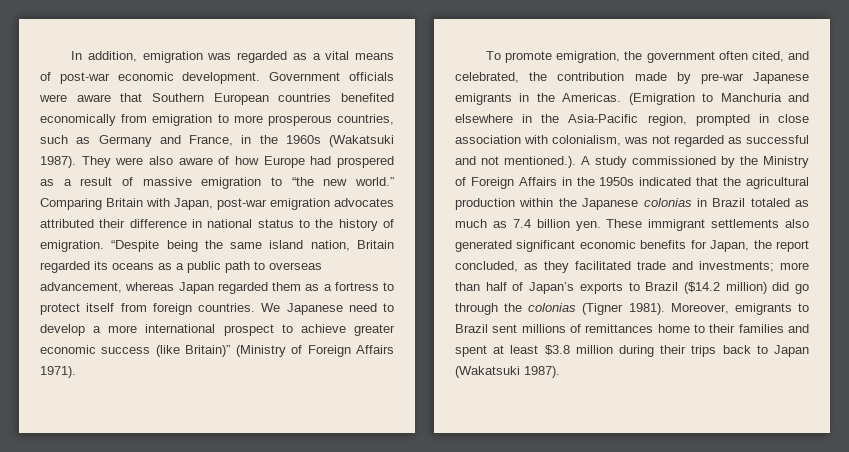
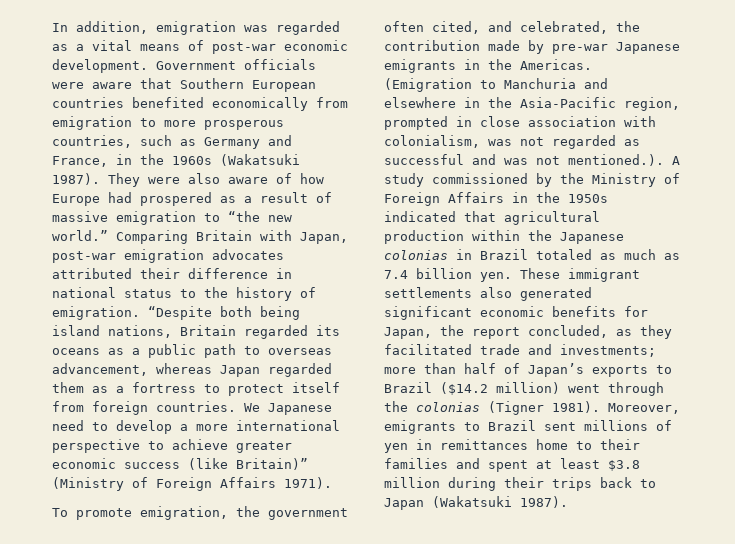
[166,240,350,252] being the same island nation, -> [220,306,300,320] [52,325,172,338] both being island nations,
[223,324,274,336] prospect -> [52,439,140,453] perspective
(476, 160) none -> [504,158,528,165] was
[723,177,742,186] the -> (496, 216) none
[772,282,809,294] did go -> [568,384,600,393] went
(581, 328) none -> [384,439,432,453] yen in

